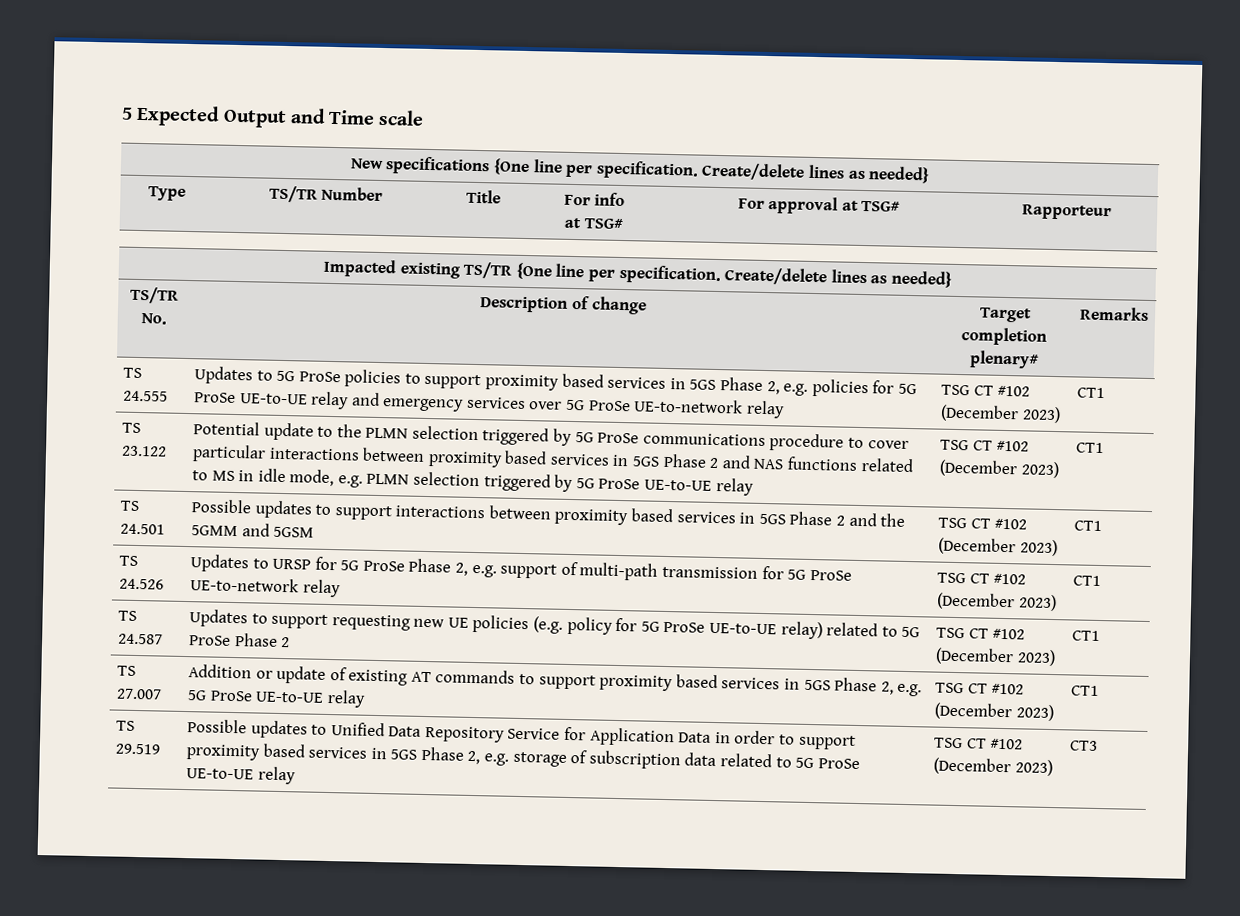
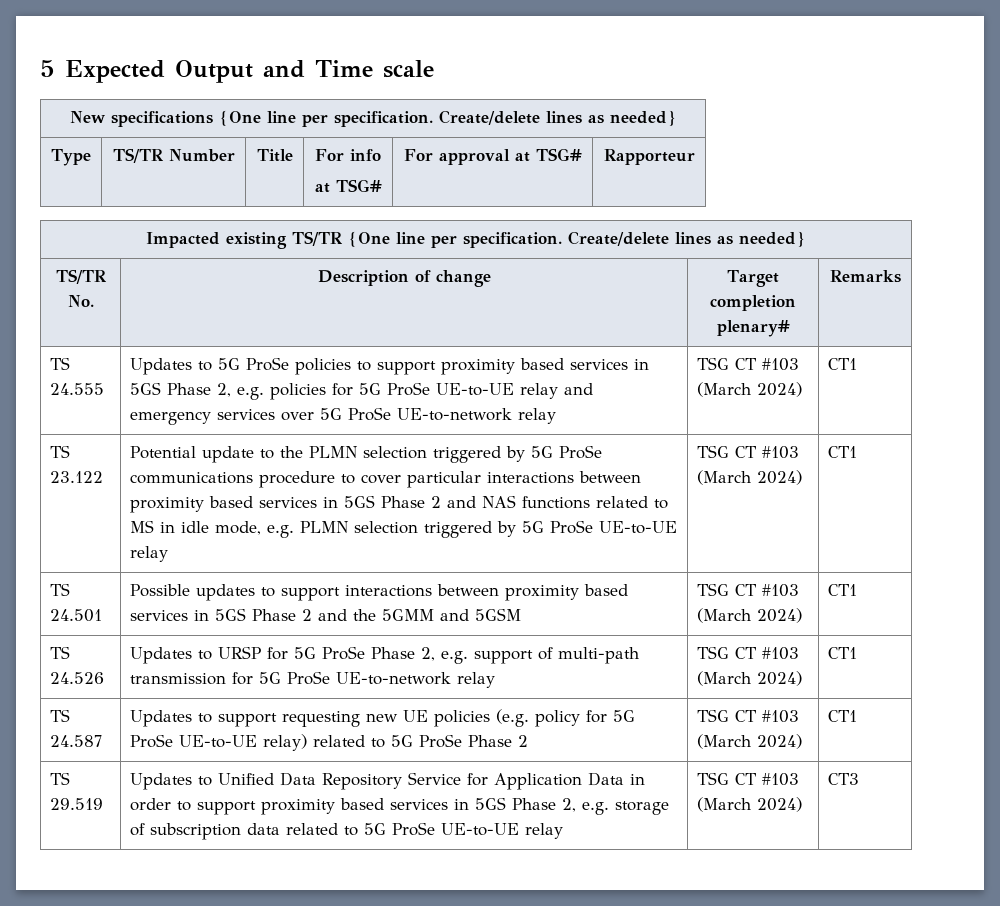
[997,385,1031,397] [939,404,1061,424] #102 (December 2023) -> [762,358,800,371] [697,382,803,397] #103 (March 2024)
[996,440,1030,452] [938,459,1060,479] #102 (December 2023) -> [762,446,800,459] [697,470,803,485] #103 (March 2024)
[994,518,1028,530] [937,537,1058,557] #102 (December 2023) -> [762,584,800,597] [697,608,803,623] #103 (March 2024)
[993,573,1027,585] [935,592,1057,612] #102 (December 2023) -> [762,647,800,660] [697,671,803,686] #103 (March 2024)
[992,628,1026,640] [934,647,1056,667] [1071,630,1100,641] [116,665,136,676] [115,688,162,700] [187,664,923,697] [186,689,366,708] [934,682,1025,695] [933,702,1054,722] #102 (December 2023) | CT1 // TS 27.007 | Addition or update of existing AT commands to support proximity based services in 5GS Phase 2, e.g. 5G ProSe UE-to-UE relay | TSG CT #102 (December 2023) -> [762,710,800,723] [697,734,803,749] #103 (March 2024)
[186,719,308,739] Possible updates -> [130,773,193,790] Updates
[990,738,1024,750] [932,757,1053,777] #102 (December 2023) -> [762,773,800,786] [697,797,803,812] #103 (March 2024)

